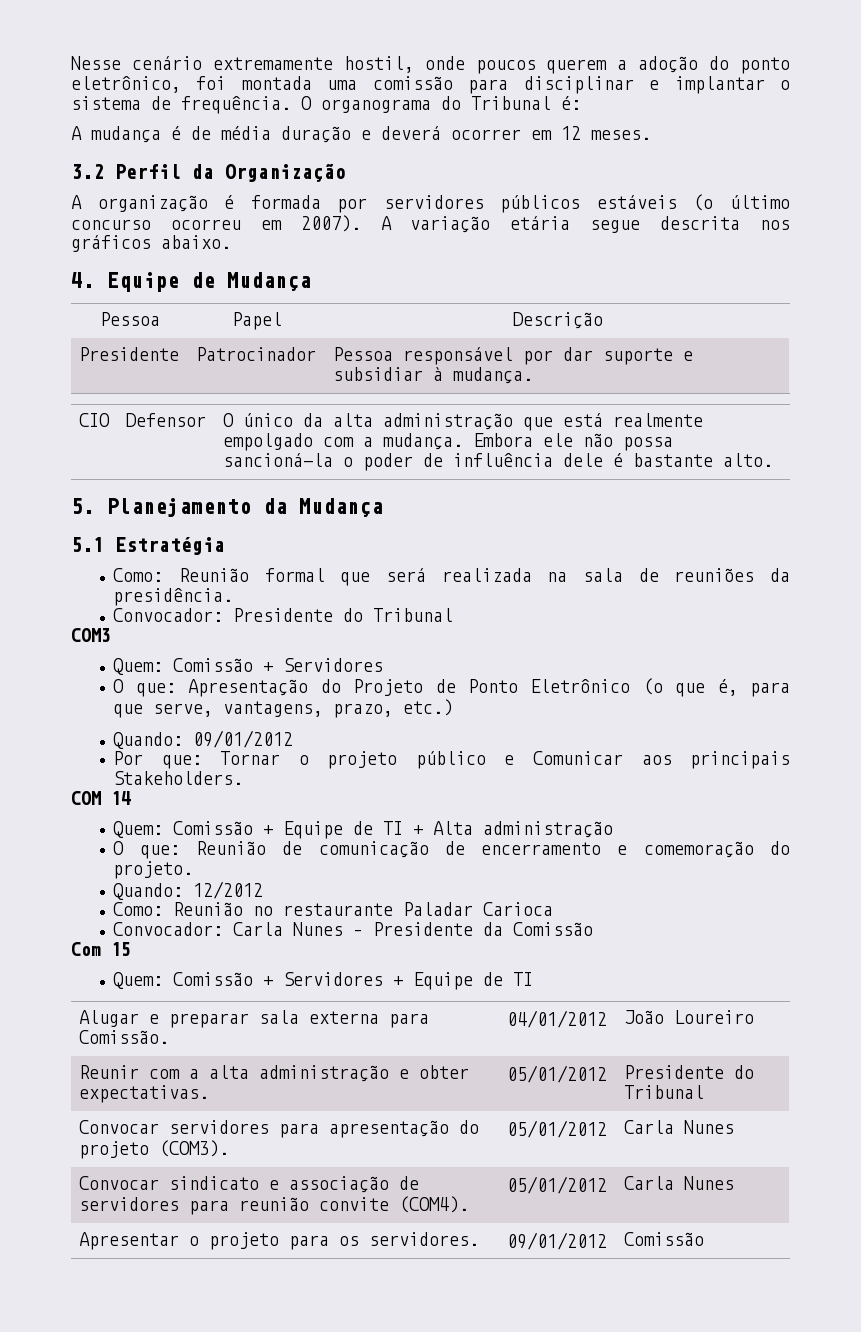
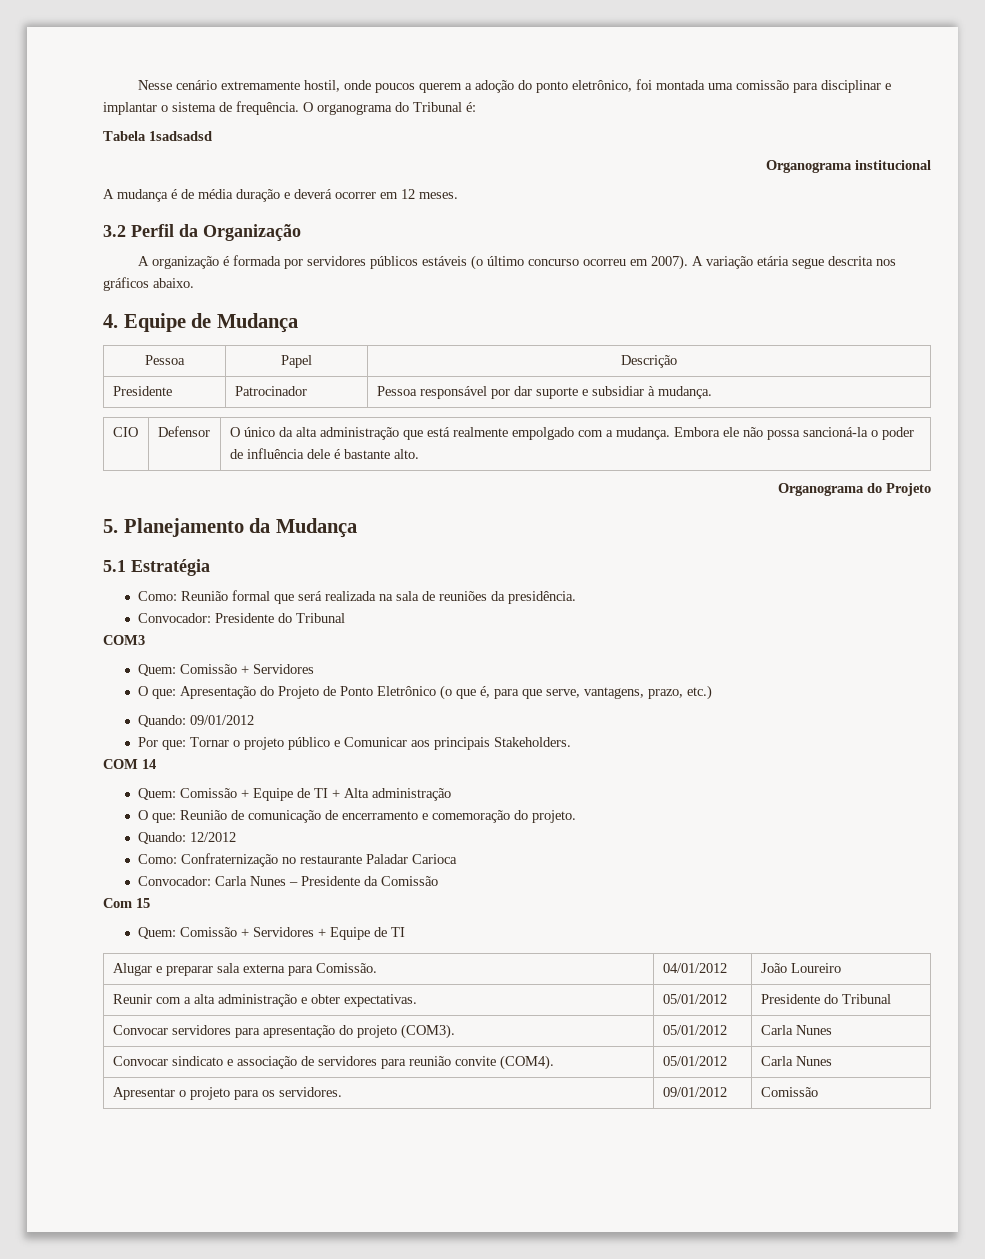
(581, 103) none -> [103,131,212,141] [766,160,931,173] // Tabela 1sadsadsd // Organograma institucional
(774, 460) none -> [778,483,931,496] // Organograma do Projeto
[173,902,244,916] Reunião -> [181,853,279,867] Confraternização

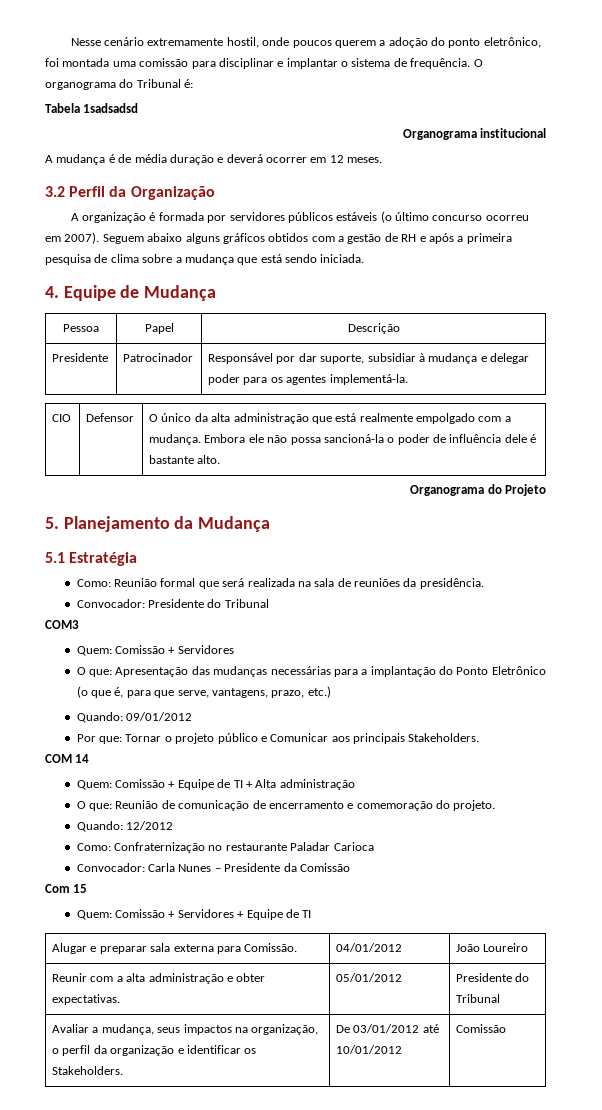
[692,256,897,269] [103,277,194,291] A variação etária segue descrita nos gráficos abaixo. -> [102,233,512,244] [45,254,365,265] Seguem abaixo alguns gráficos obtidos com a gestão de RH e após a primeira pesquisa de clima sobre a mudança que está sendo iniciada.
[376,386,712,399] Pessoa responsável por dar suporte e subsidiar à mudança. -> [208,353,530,364] [208,374,408,385] Responsável por dar suporte, subsidiar à mudança e delegar poder para os agentes implementá-la.
[260,686,337,699] do Projeto de -> [191,666,454,677] das mudanças necessárias para a implantação do
[112,1024,455,1039] [662,1025,727,1035] [760,1025,832,1035] [112,1055,554,1070] [662,1056,727,1066] [760,1056,832,1066] [112,1087,342,1100] [662,1087,727,1097] Convocar servidores para apresentação do projeto (COM3). | 05/01/2012 | Carla Nunes // Convocar sindicato e associação de servidores para reunião convite (COM4). | 05/01/2012 | Carla Nunes // Apresentar o projeto para os servidores. | 09/01/2012 -> [52,1024,319,1035] [52,1045,257,1056] [52,1066,124,1075] [336,1024,439,1033] [336,1045,403,1054] Avaliar a mudança, seus impactos na organização, o perfil da organização e identificar os Stakeholders. | De 03/01/2012 até 10/01/2012

